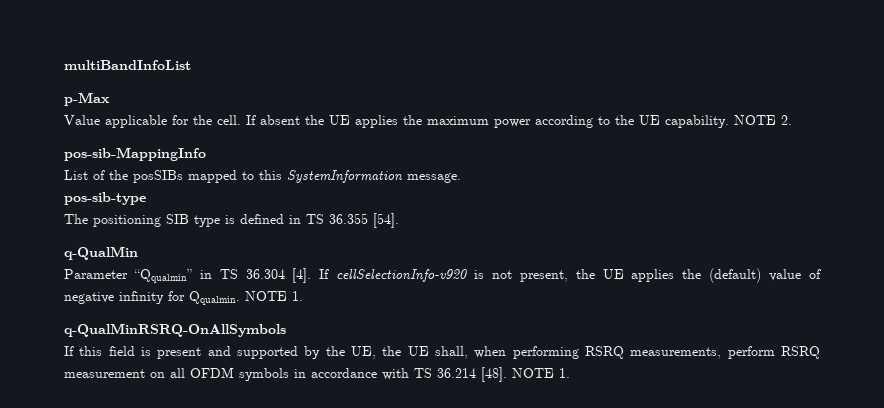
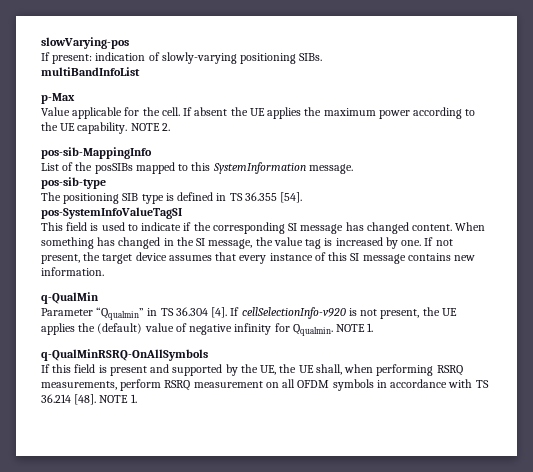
(64, 65) none -> [41,37,129,49] [41,52,323,64] slowVarying-pos // If present: indication of slowly-varying positioning SIBs. //
(399, 220) none -> [41,207,182,219] [41,222,486,234] [41,237,453,249] [41,252,476,264] [41,267,104,276] // pos-SystemInfoValueTagSI // This field is used to indicate if the corresponding SI message has changed content. When something has changed in the SI message, the value tag is increased by one. If not present, the target device assumes that every instance of this SI message contains new information.

